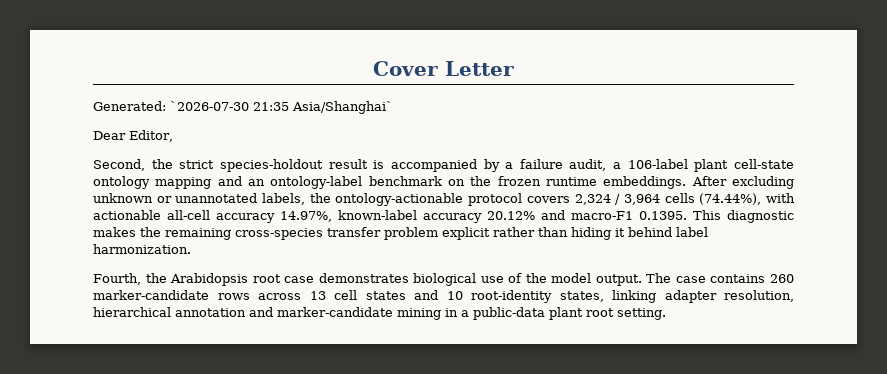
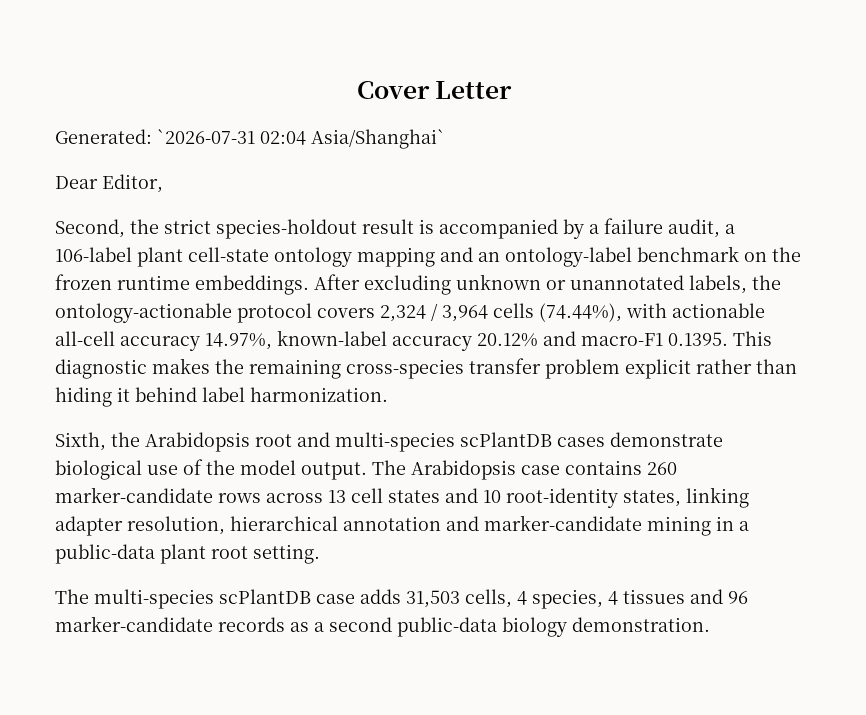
[170,101,289,111] `2026-07-30 21:35 -> [157,129,306,145] `2026-07-31 02:04
[93,273,141,285] Fourth, -> [55,432,106,451] Sixth,
[284,273,409,283] case demonstrates -> [297,432,723,452] and multi-species scPlantDB cases demonstrate
(672, 278) none -> [411,460,516,480] Arabidopsis
(666, 314) none -> [55,589,748,609] [55,616,710,637] // The multi-species scPlantDB case adds 31,503 cells, 4 species, 4 tissues and 96 marker-candidate records as a second public-data biology demonstration.

